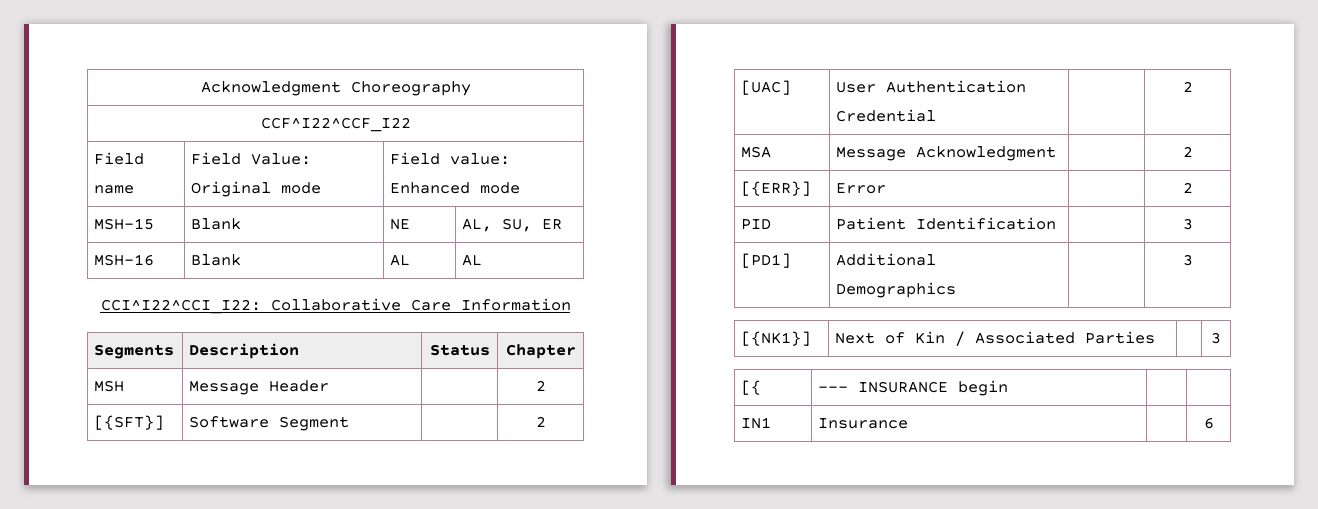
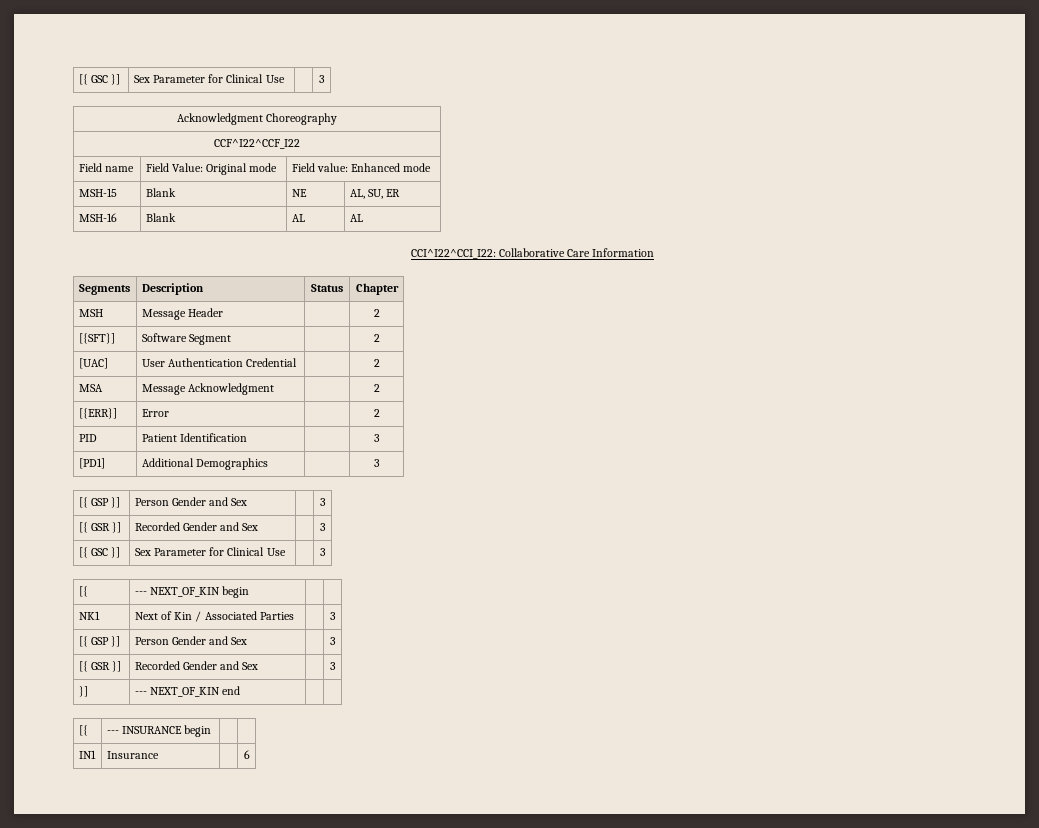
(200, 88) none -> [78,74,121,85] [133,74,285,83] [318,75,325,83] [{ GSC }] | Sex Parameter for Clinical Use | | 3 //
[741,331,812,346] [{NK1}] -> [78,497,121,508] [134,497,248,506] [319,498,326,506] [78,522,122,533] [134,522,259,531] [319,523,326,531] [78,547,121,558] [134,547,286,556] [319,548,326,556] [78,586,88,597] [134,586,250,598] [78,611,100,620] [{ GSP }] | Person Gender and Sex | | 3 // [{ GSR }] | Recorded Gender and Sex | | 3 // [{ GSC }] | Sex Parameter for Clinical Use | | 3 // [{ | --- NEXT_OF_KIN begin | | // NK1
(1221, 338) none -> [78,636,121,647] [134,636,248,645] [329,637,336,645] [78,661,122,672] [134,661,259,670] [329,662,336,670] [78,686,88,697] [134,686,241,697] // [{ GSP }] | Person Gender and Sex | | 3 // [{ GSR }] | Recorded Gender and Sex | | 3 // }] | --- NEXT_OF_KIN end | |

